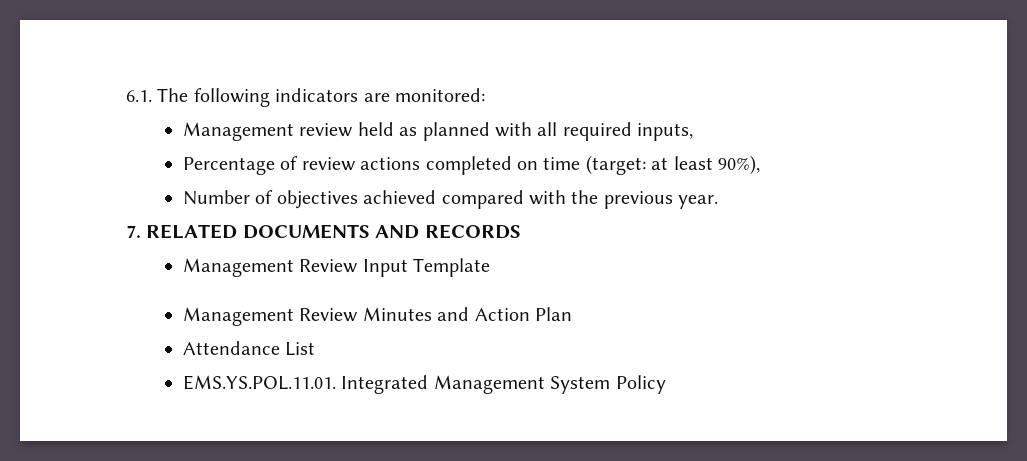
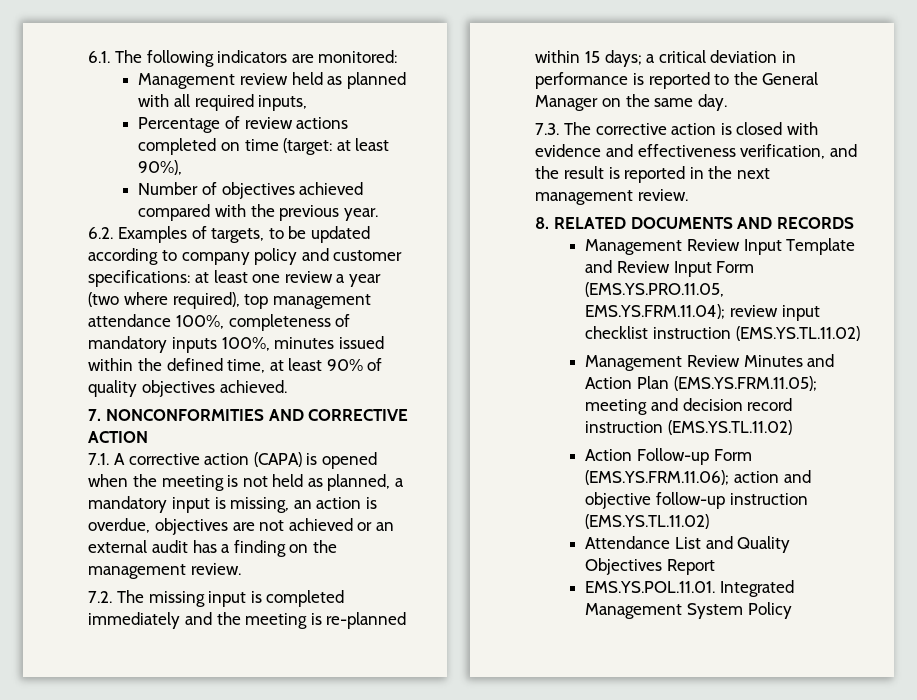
[126,225,142,238] 7. -> [88,226,370,243] [88,248,403,265] [88,270,381,287] [88,292,371,309] [88,314,351,331] [88,336,384,353] [88,358,383,373] [88,380,287,397] [88,409,409,421] [88,431,149,443] [88,452,377,469] [88,474,405,491] [88,496,377,513] [88,518,394,535] [88,540,337,557] [88,563,241,579] [88,590,345,607] [88,612,407,629] [535,50,796,67] [535,72,819,89] [535,94,727,111] [535,122,818,135] [535,144,857,159] [535,166,770,183] [535,189,688,205] [535,217,550,229] 6.2. Examples of targets, to be updated according to company policy and customer specifications: at least one review a year (two where required), top management attendance 100%, completeness of mandatory inputs 100%, minutes issued within the defined time, at least 90% of quality objectives achieved. // 7. NONCONFORMITIES AND CORRECTIVE ACTION // 7.1. A corrective action (CAPA) is opened when the meeting is not held as planned, a mandatory input is missing, an action is overdue, objectives are not achieved or an external audit has a finding on the management review. // 7.2. The missing input is completed immediately and the meeting is re-planned within 15 days; a critical deviation in performance is reported to the General Manager on the same day. // 7.3. The corrective action is closed with evidence and effectiveness verification, and the result is reported in the next management review. // 8.
(491, 267) none -> [585,260,755,277] [585,282,725,297] [585,304,820,321] [585,326,860,341] and Review Input Form (EMS.YS.PRO.11.05, EMS.YS.FRM.11.04); review input checklist instruction (EMS.YS.TL.11.02)
[183,341,316,356] // Attendance List -> [673,376,817,391] [585,398,793,415] [585,420,792,435] [585,448,752,465] [585,470,811,485] [585,492,808,509] [585,514,710,529] [585,536,791,553] [585,558,715,575] (EMS.YS.FRM.11.05); meeting and decision record instruction (EMS.YS.TL.11.02) // Action Follow-up Form (EMS.YS.FRM.11.06); action and objective follow-up instruction (EMS.YS.TL.11.02) // Attendance List and Quality Objectives Report

